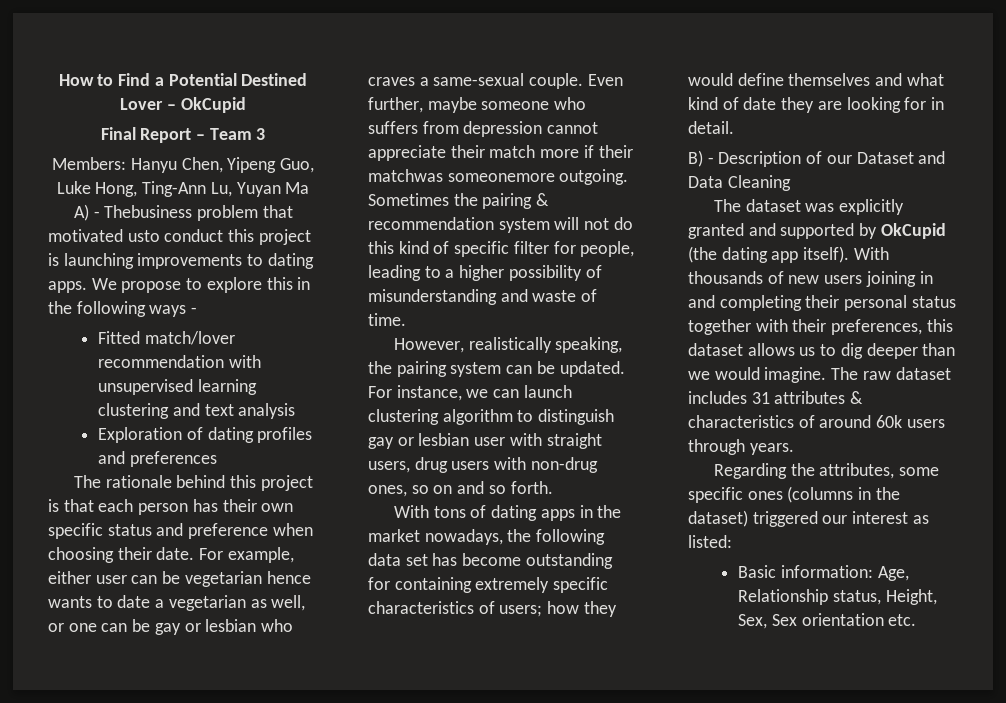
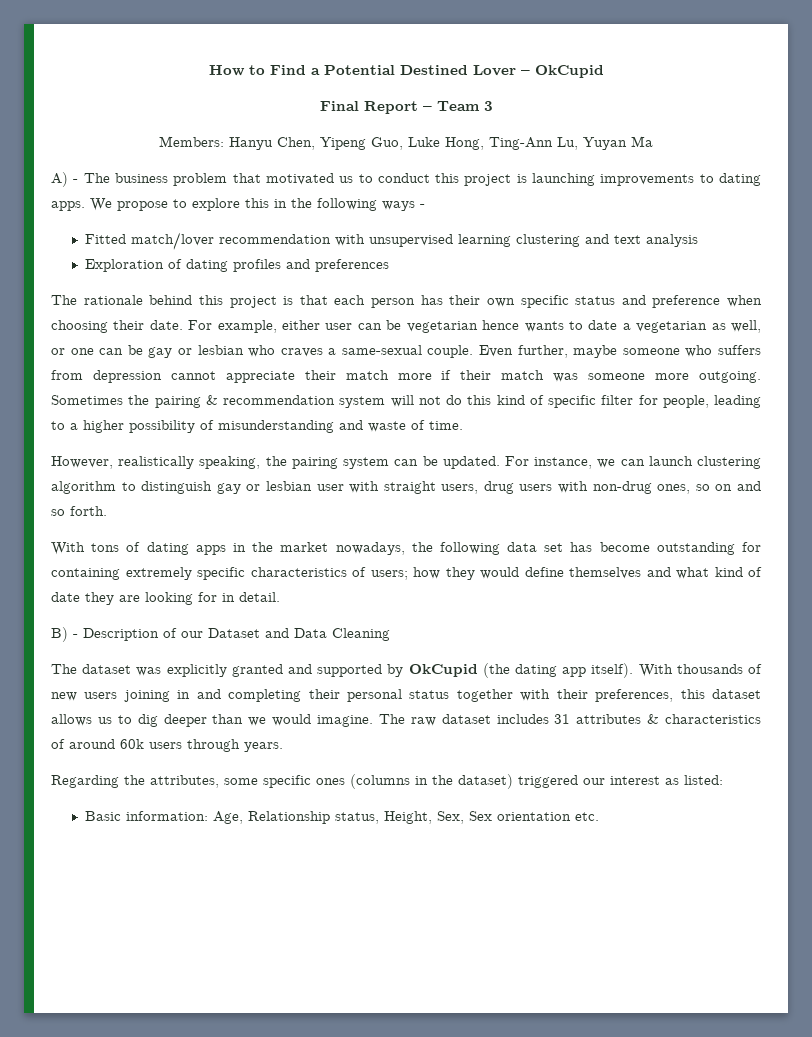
[104,205,193,218] Thebusiness -> [83,173,168,183] The business
[127,230,160,242] usto -> [339,174,373,183] us to
[368,169,555,182] matchwas someonemore -> [501,370,690,382] match was someone more

